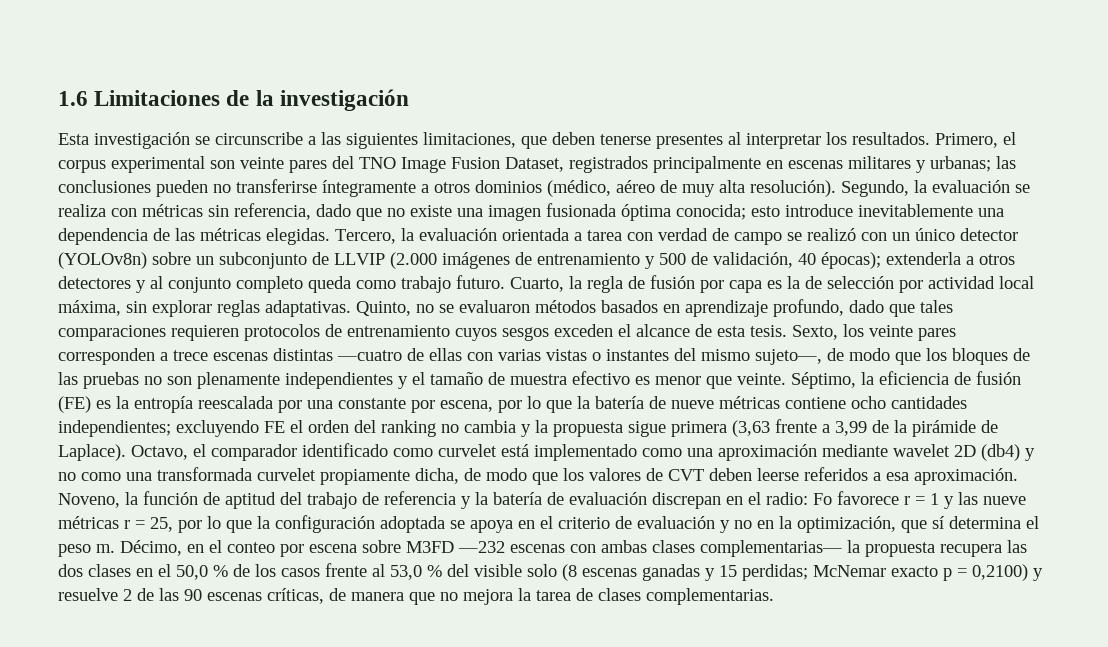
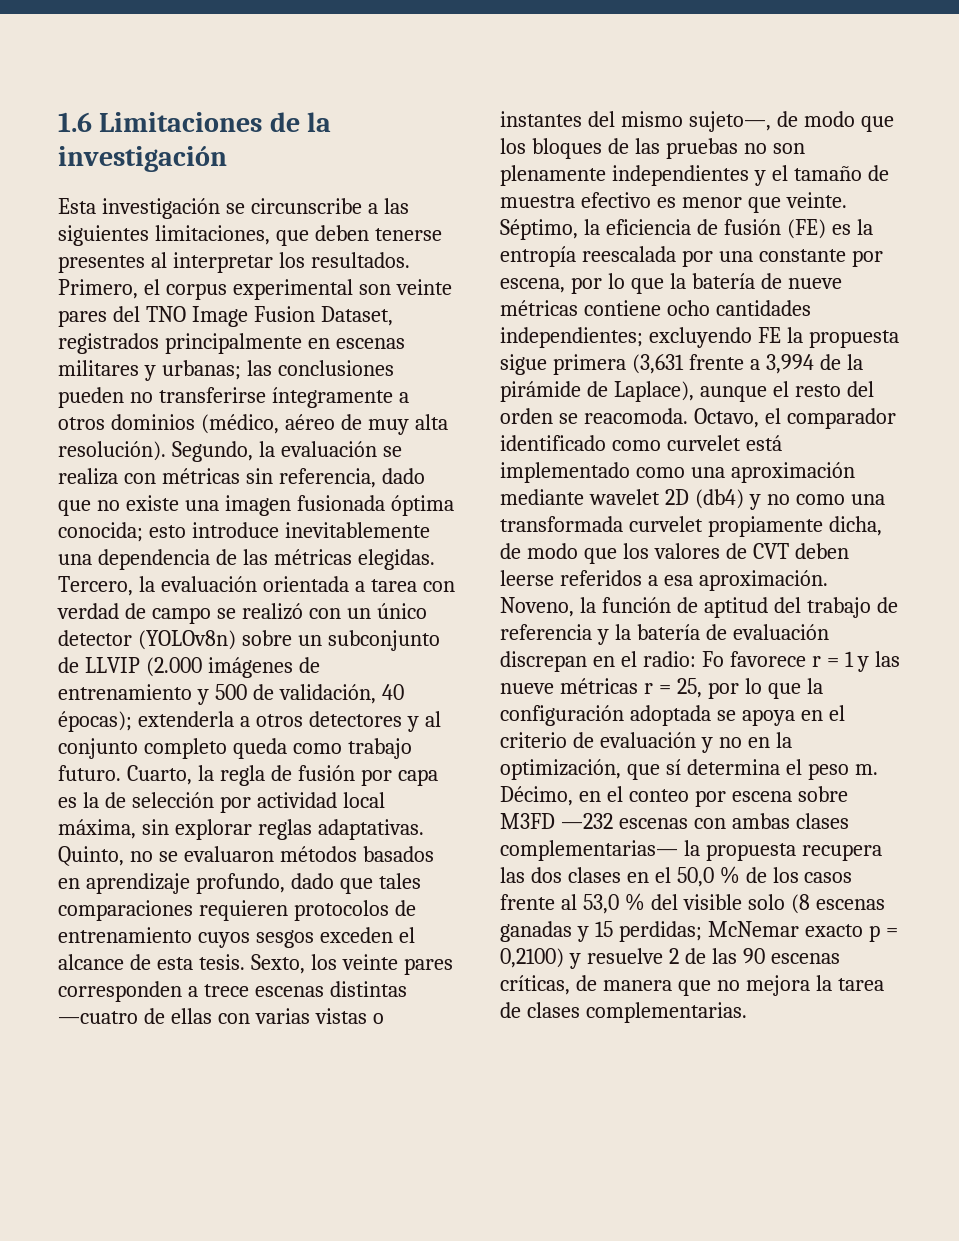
[290,420,531,437] el orden del ranking no cambia y -> (781, 335) none
[732,420,770,437] (3,63 -> [631,354,684,374] (3,631
[835,421,867,436] 3,99 -> [765,354,814,374] 3,994
[58,444,126,461] Laplace). -> [613,381,874,402] [500,408,688,424] Laplace), aunque el resto del orden se reacomoda.

